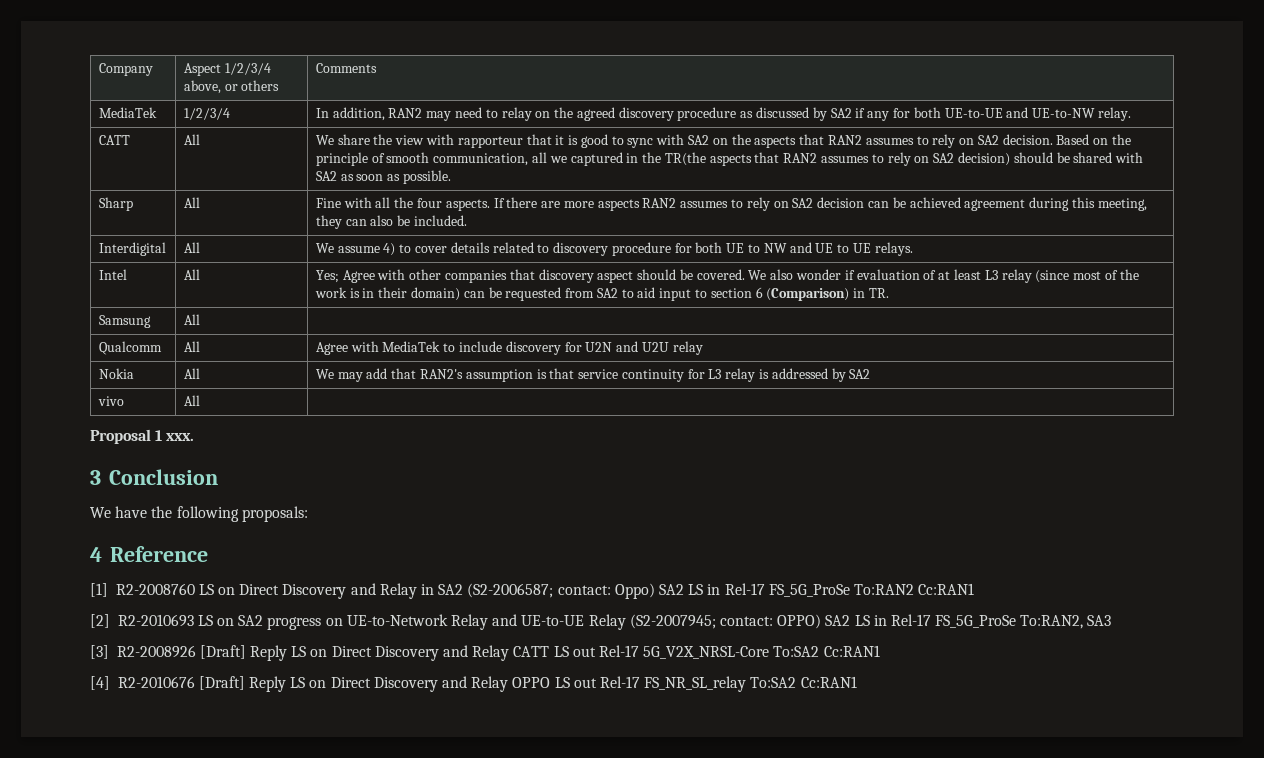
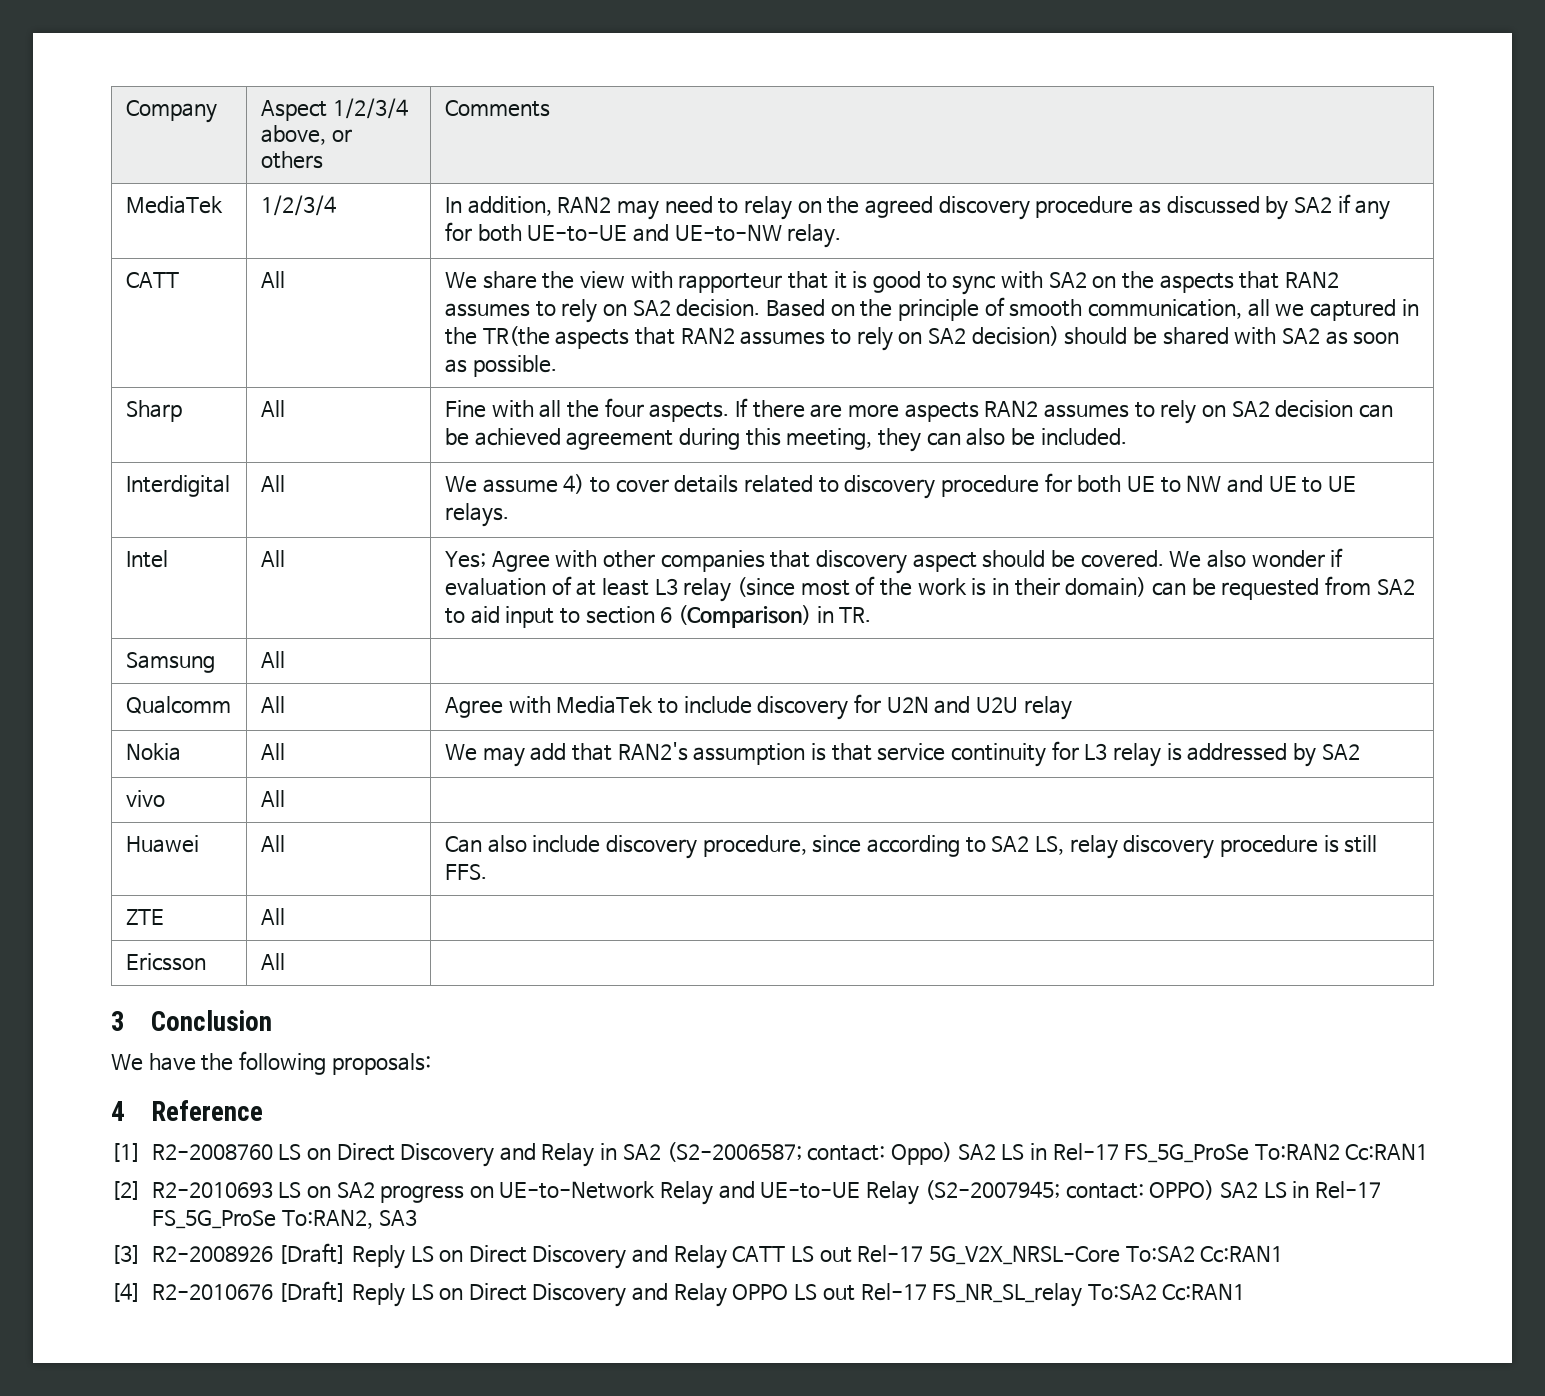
[90,429,195,444] // Proposal 1 xxx. -> [125,835,199,853] [260,835,285,852] [444,835,1378,859] [444,864,487,880] [125,909,164,925] [260,908,285,925] [125,953,206,971] [260,953,285,970] // Huawei | All | Can also include discovery procedure, since according to SA2 LS, relay discovery procedure is still FFS. // ZTE | All | // Ericsson | All |

